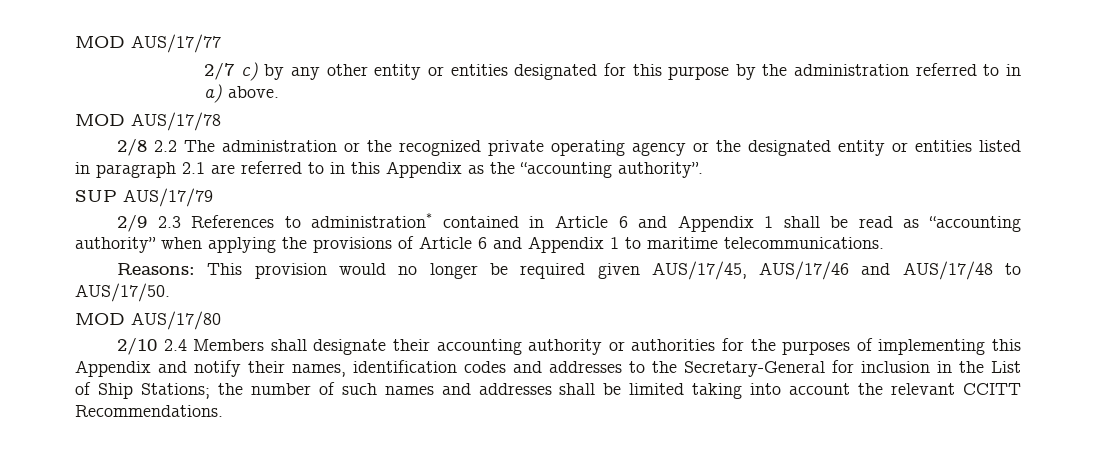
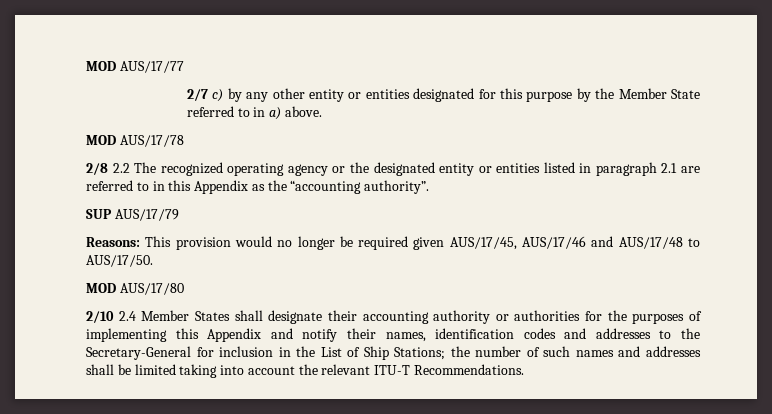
[794,64,910,76] administration -> [618,88,700,99] Member State
[222,140,545,156] administration or the recognized private -> [160,162,223,176] recognized
[117,213,1021,232] [75,236,884,253] // 2/9 2.3 References to administration* contained in Article 6 and Appendix 1 shall be read as “accounting authority” when applying the provisions of Article 6 and Appendix 1 to maritime telecommunications. -> (179, 215) none
[193,339,265,351] Members -> [141,310,230,321] Member States
[963,383,1022,395] CCITT -> [374,365,411,375] ITU-T

